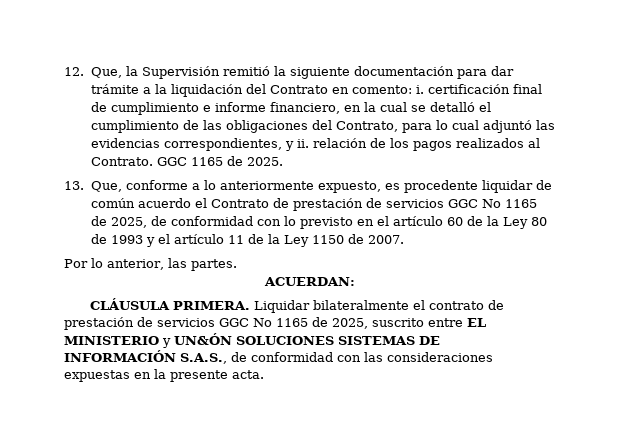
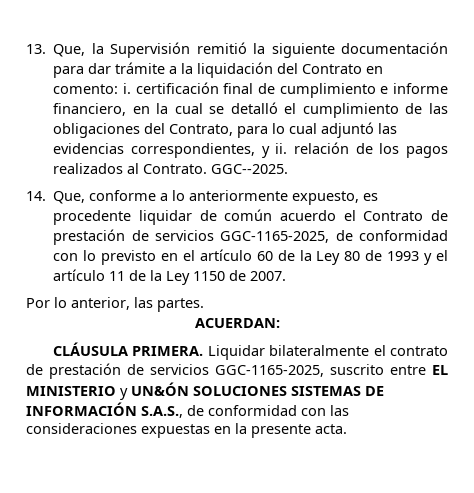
[64,67,84,76] 12. -> [26,44,46,54] 13.
[156,156,283,166] [64,181,84,190] GGC 1165 de 2025. // 13. -> [211,164,289,174] [26,191,46,201] GGC--2025. // 14.
[447,199,537,208] [90,216,147,228] GGC No 1165 de 2025, -> [220,231,330,243] GGC-1165-2025,
[219,317,368,329] GGC No 1165 de 2025, -> [215,365,324,377] GGC-1165-2025,

